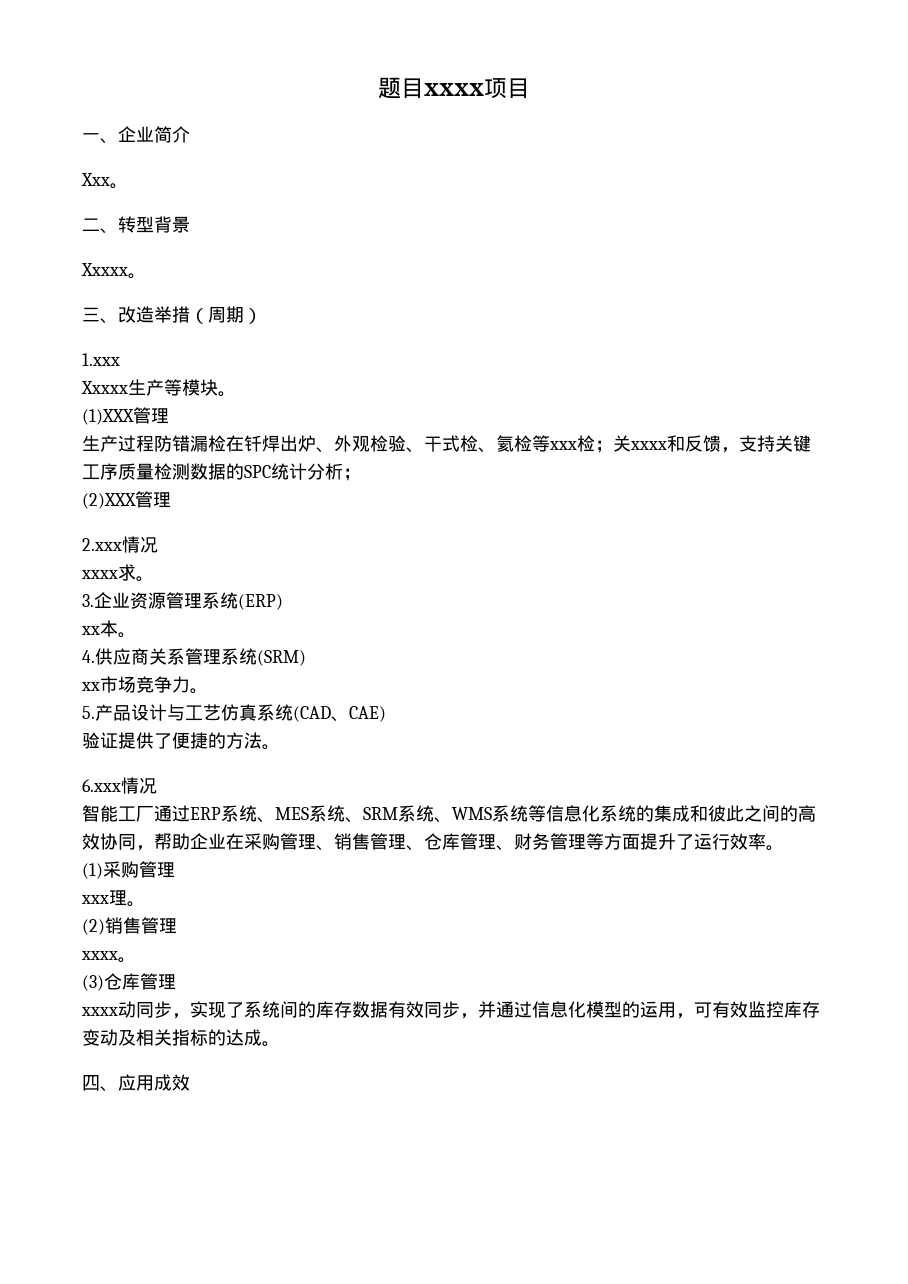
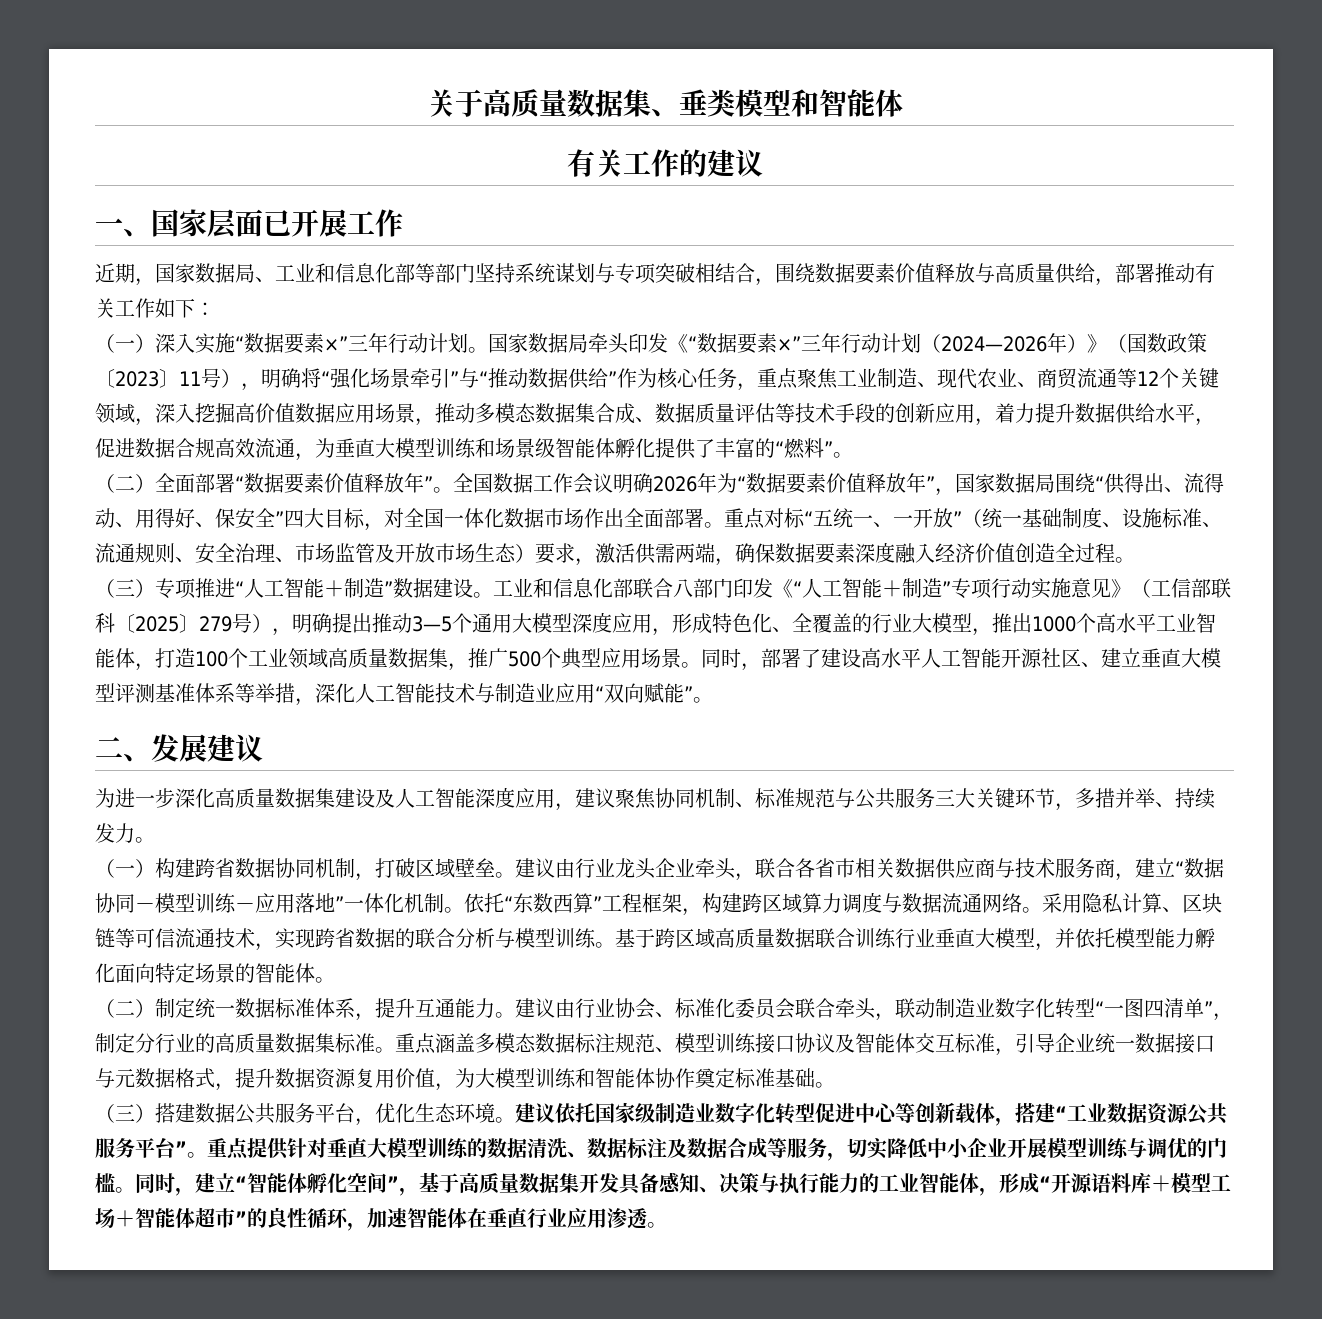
[378,77,530,99] [82,126,190,144] [81,173,128,189] [82,216,190,234] [81,263,146,279] [82,306,262,324] [82,353,120,366] [81,379,236,397] [82,407,169,425] [82,435,811,453] [82,463,361,481] [82,491,171,509] [82,536,158,553] [81,564,154,582] [82,592,283,610] [81,620,136,638] [82,648,306,666] [81,676,208,694] [82,704,386,722] [82,732,280,750] [82,777,157,794] [82,805,816,823] [82,833,784,851] [82,861,175,879] [81,890,145,907] [82,917,177,935] [81,951,136,963] [82,973,176,991] [81,1001,820,1019] [82,1029,280,1047] [82,1074,190,1092] 题目xxxx项目 // 一、企业简介 // Xxx。 // 二、转型背景 // Xxxxx。 // 三、改造举措（周期） // 1.xxx // Xxxxx生产等模块。 // (1)XXX管理 // 生产过程防错漏检在钎焊出炉、外观检验、干式检、氦检等xxx检；关xxxx和反馈，支持关键工序质量检测数据的SPC统计分析； // (2)XXX管理 // 2.xxx情况 // xxxx求。 // 3.企业资源管理系统(ERP) // xx本。 // 4.供应商关系管理系统(SRM) // xx市场竞争力。 // 5.产品设计与工艺仿真系统(CAD、CAE) // 验证提供了便捷的方法。 // 6.xxx情况 // 智能工厂通过ERP系统、MES系统、SRM系统、WMS系统等信息化系统的集成和彼此之间的高效协同，帮助企业在采购管理、销售管理、仓库管理、财务管理等方面提升了运行效率。 // (1)采购管理 // xxx理。 // (2)销售管理 // xxxx。 // (3)仓库管理 // xxxx动同步，实现了系统间的库存数据有效同步，并通过信息化模型的运用，可有效监控库存变动及相关指标的达成。 // 四、应用成效 -> [426,89,903,117] [566,149,763,177] [95,209,403,238] [95,263,1215,286] [95,298,215,318] [95,333,1207,354] [95,368,1219,391] [95,403,1215,426] [95,438,853,461] [95,473,1224,496] [95,507,1222,531] [95,542,1135,566] [95,578,1231,599] [95,612,1216,636] [95,648,1221,671] [95,683,713,706] [95,734,263,762] [95,787,1215,811] [95,823,155,843] [95,858,1224,881] [95,892,1222,916] [95,928,1216,951] [95,963,335,983] [95,998,1233,1021] [95,1033,1215,1056] [95,1068,835,1091] [95,1102,1228,1126] [95,1137,1227,1161] [95,1172,1231,1196] [95,1207,667,1231] 关于高质量数据集、垂类模型和智能体 // 有关工作的建议 // 一、国家层面已开展工作 // 近期，国家数据局、工业和信息化部等部门坚持系统谋划与专项突破相结合，围绕数据要素价值释放与高质量供给，部署推动有关工作如下： // （一）深入实施“数据要素×”三年行动计划。国家数据局牵头印发《“数据要素×”三年行动计划（2024—2026年）》（国数政策〔2023〕11号），明确将“强化场景牵引”与“推动数据供给”作为核心任务，重点聚焦工业制造、现代农业、商贸流通等12个关键领域，深入挖掘高价值数据应用场景，推动多模态数据集合成、数据质量评估等技术手段的创新应用，着力提升数据供给水平，促进数据合规高效流通，为垂直大模型训练和场景级智能体孵化提供了丰富的“燃料”。 // （二）全面部署“数据要素价值释放年”。全国数据工作会议明确2026年为“数据要素价值释放年”，国家数据局围绕“供得出、流得动、用得好、保安全”四大目标，对全国一体化数据市场作出全面部署。重点对标“五统一、一开放”（统一基础制度、设施标准、流通规则、安全治理、市场监管及开放市场生态）要求，激活供需两端，确保数据要素深度融入经济价值创造全过程。 // （三）专项推进“人工智能＋制造”数据建设。工业和信息化部联合八部门印发《“人工智能＋制造”专项行动实施意见》（工信部联科〔2025〕279号），明确提出推动3—5个通用大模型深度应用，形成特色化、全覆盖的行业大模型，推出1000个高水平工业智能体，打造100个工业领域高质量数据集，推广500个典型应用场景。同时，部署了建设高水平人工智能开源社区、建立垂直大模型评测基准体系等举措，深化人工智能技术与制造业应用“双向赋能”。 // 二、发展建议 // 为进一步深化高质量数据集建设及人工智能深度应用，建议聚焦协同机制、标准规范与公共服务三大关键环节，多措并举、持续发力。 // （一）构建跨省数据协同机制，打破区域壁垒。建议由行业龙头企业牵头，联合各省市相关数据供应商与技术服务商，建立“数据协同－模型训练－应用落地”一体化机制。依托“东数西算”工程框架，构建跨区域算力调度与数据流通网络。采用隐私计算、区块链等可信流通技术，实现跨省数据的联合分析与模型训练。基于跨区域高质量数据联合训练行业垂直大模型，并依托模型能力孵化面向特定场景的智能体。 // （二）制定统一数据标准体系，提升互通能力。建议由行业协会、标准化委员会联合牵头，联动制造业数字化转型“一图四清单”，制定分行业的高质量数据集标准。重点涵盖多模态数据标注规范、模型训练接口协议及智能体交互标准，引导企业统一数据接口与元数据格式，提升数据资源复用价值，为大模型训练和智能体协作奠定标准基础。 // （三）搭建数据公共服务平台，优化生态环境。建议依托国家级制造业数字化转型促进中心等创新载体，搭建“工业数据资源公共服务平台”。重点提供针对垂直大模型训练的数据清洗、数据标注及数据合成等服务，切实降低中小企业开展模型训练与调优的门槛。同时，建立“智能体孵化空间”，基于高质量数据集开发具备感知、决策与执行能力的工业智能体，形成“开源语料库＋模型工场＋智能体超市”的良性循环，加速智能体在垂直行业应用渗透。

